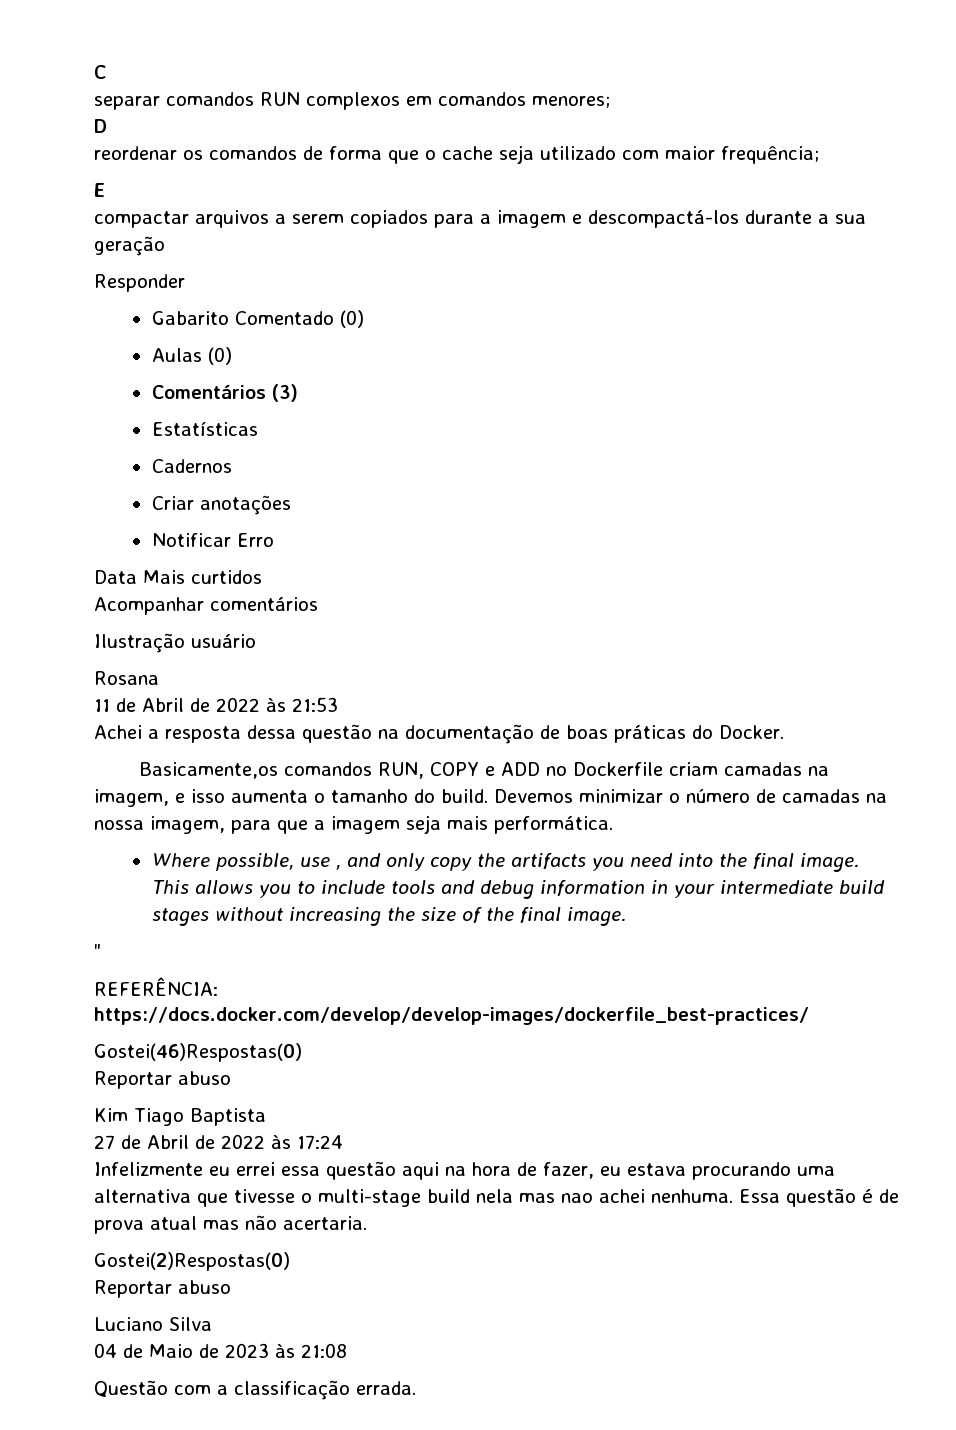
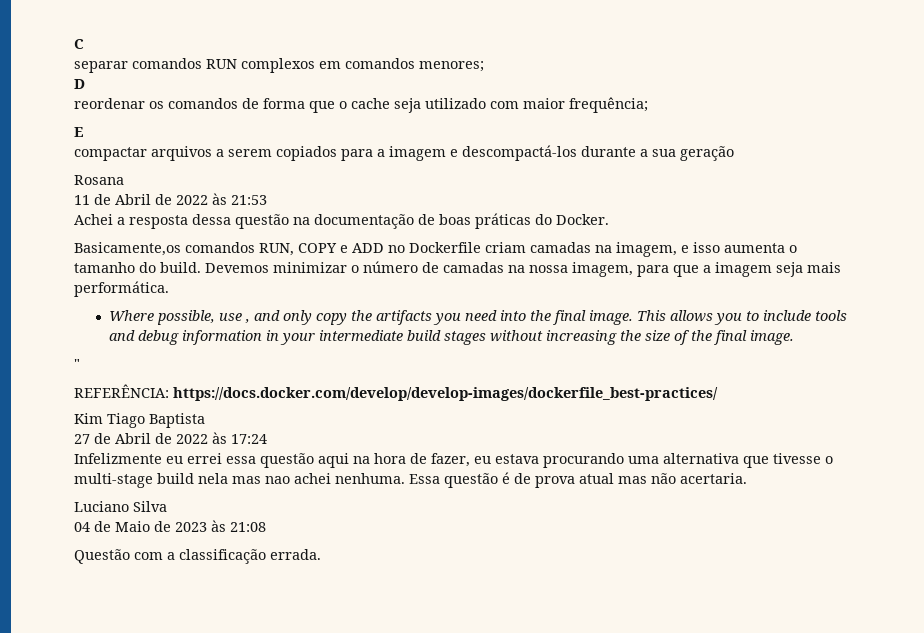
[94,274,185,292] [151,310,364,328] [151,347,232,365] [151,384,298,402] [151,421,258,436] [151,459,232,473] [151,495,291,515] [151,533,274,547] [94,570,262,584] [94,597,318,615] [94,633,256,653] // Responder // Gabarito Comentado (0) // Aulas (0) // Comentários (3) // Estatísticas // Cadernos // Criar anotações // Notificar Erro // Data Mais curtidos // Acompanhar comentários // Ilustração usuário -> (734, 153) none
[94,1043,302,1062] [94,1071,231,1089] // Gostei(46)Respostas(0) // Reportar abuso -> (718, 394) none
[94,1252,290,1271] [94,1280,231,1298] // Gostei(2)Respostas(0) // Reportar abuso -> (747, 478) none

